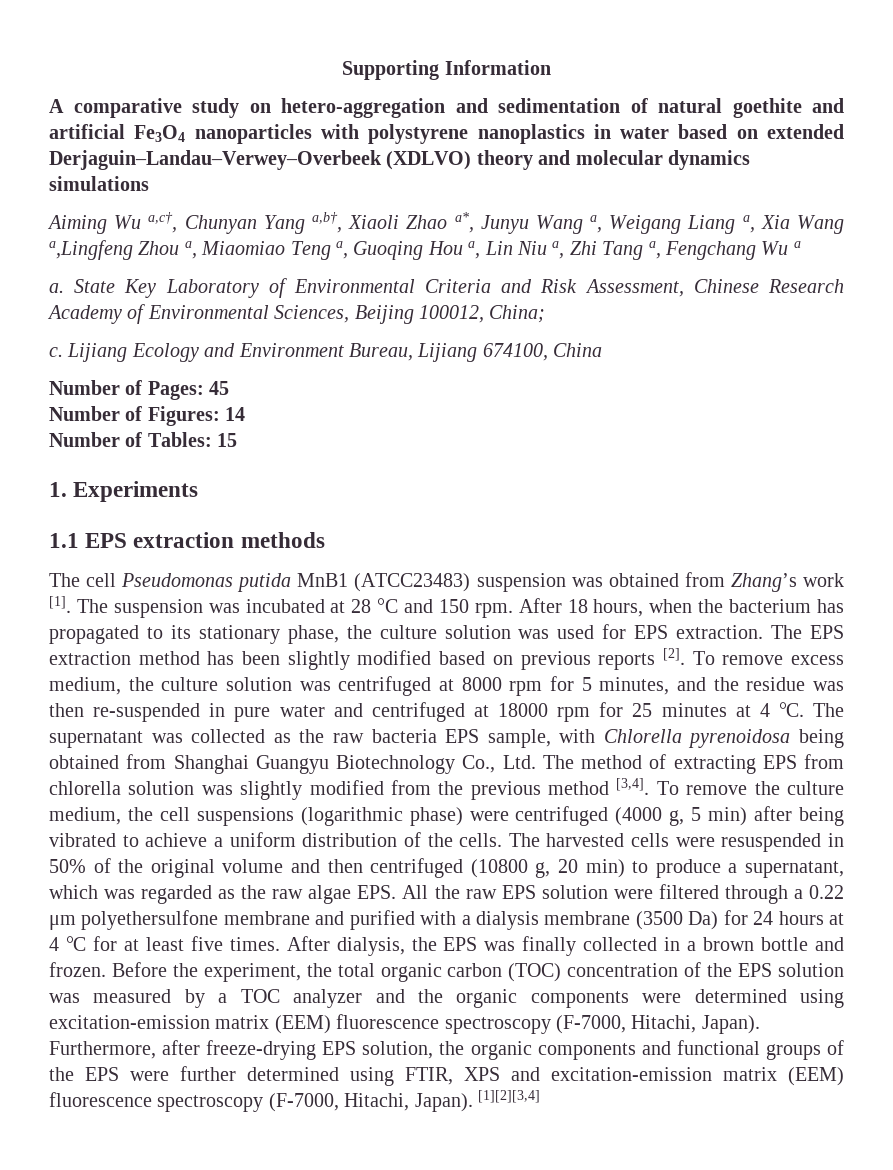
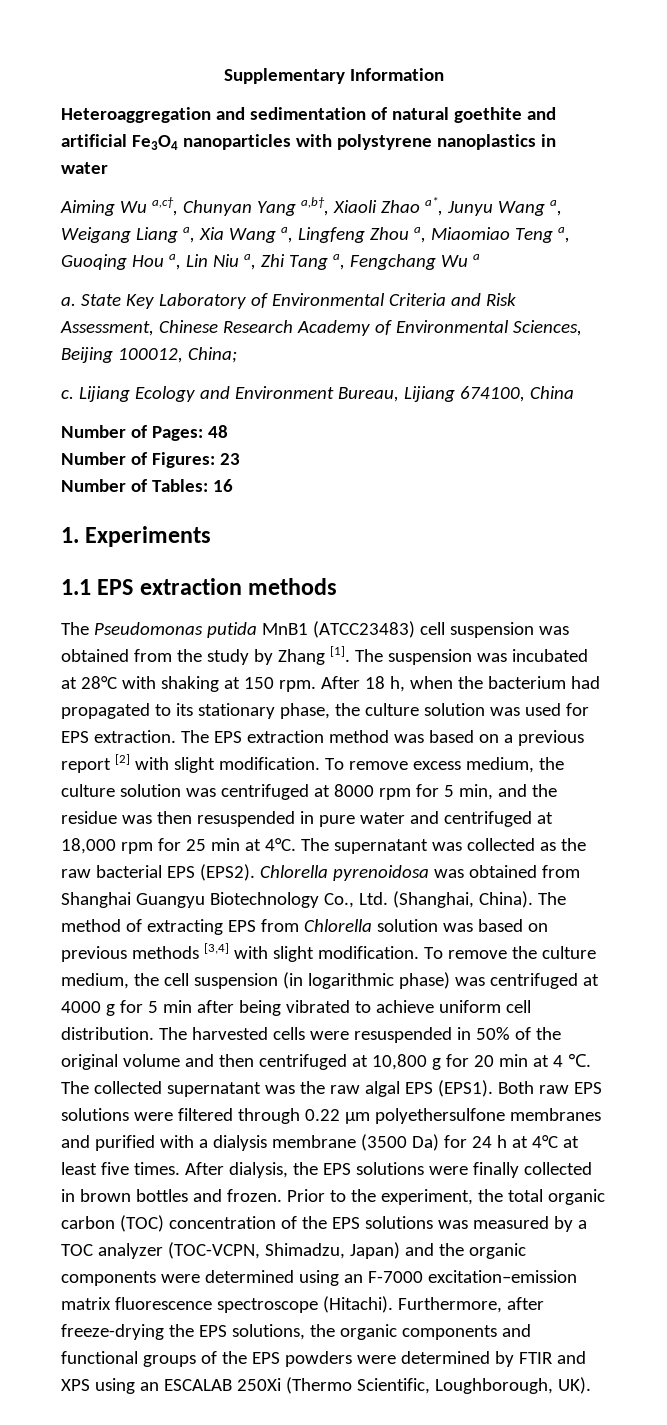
[342,60,440,80] Supporting -> [223,68,345,84] Supplementary
[49,98,445,118] A comparative study on hetero-aggregation -> [61,107,211,123] Heteroaggregation
[678,124,844,139] [49,150,750,170] [49,176,149,191] based on extended Derjaguin–Landau–Verwey–Overbeek (XDLVO) theory and molecular dynamics simulations -> (108, 168) none
[49,240,133,260] a,Lingfeng -> [280,227,365,243] a, Lingfeng
[209,381,230,395] 45 -> [207,425,228,438] 48
[225,407,246,421] 14 -> [219,453,240,465] 23
[217,433,238,447] 15 -> [212,479,233,492] 16
[86,573,117,587] cell -> (89, 628) none
(471, 582) none -> [419,622,445,635] cell
[730,573,845,592] Zhang’s work -> [176,649,325,665] the study by Zhang
[351,598,434,613] 28 °C and -> [80,676,240,692] 28°C with shaking at
[593,599,644,617] hours, -> [389,676,405,692] h,
[816,599,844,613] has -> [570,676,600,689] had
[207,648,685,670] has been slightly modified based on previous reports [2]. -> [393,730,584,746] [61,754,320,773] was based on a previous report [2] with slight modification.
[599,677,670,695] minutes, -> [458,784,493,800] min,
[93,703,201,722] re-suspended -> [196,811,295,827] resuspended
[498,703,548,717] 18000 -> [61,838,116,854] 18,000
[661,702,804,717] minutes at 4 ℃. -> [210,838,296,851] min at 4°C.
[371,729,596,748] bacteria EPS sample, with -> [95,864,255,881] bacterial EPS (EPS2).
[798,729,844,748] being -> [433,869,464,878] was
(536, 762) none -> [392,891,533,908] (Shanghai, China).
[49,778,650,800] chlorella solution was slightly modified from the previous method [3,4]. -> [303,919,548,932] [61,943,419,962] Chlorella solution was based on previous methods [3,4] with slight modification.
[196,806,748,826] suspensions (logarithmic phase) were centrifuged (4000 g, 5 min) -> [193,972,599,989] [61,1000,192,1016] suspension (in logarithmic phase) was centrifuged at 4000 g for 5 min
[213,832,503,847] a uniform distribution of the cells. -> [438,1000,531,1013] [61,1027,154,1040] uniform cell distribution.
[470,859,845,878] [49,885,460,904] (10800 g, 20 min) to produce a supernatant, which was regarded as the raw algae EPS. All the -> [351,1053,591,1070] [61,1080,534,1097] at 10,800 g for 20 min at 4 ℃. The collected supernatant was the raw algal EPS (EPS1). Both
[541,885,608,899] solution -> [61,1108,129,1121] solutions
[793,889,803,899] a -> (300, 1116) none
[223,911,310,925] membrane -> [509,1108,601,1121] membranes
[778,911,845,925] [49,936,117,951] hours at 4 ℃ for -> [496,1135,558,1148] h at 4°C
[484,941,516,951] was -> [355,1162,468,1175] solutions were
[687,937,845,951] [49,962,167,977] a brown bottle and frozen. Before -> [79,1189,346,1202] brown bottles and frozen. Prior to
[777,963,844,977] solution -> [364,1216,433,1229] solutions
(363, 998) none -> [167,1242,400,1259] (TOC-VCPN, Shimadzu, Japan)
[49,1014,760,1034] [49,1040,434,1060] excitation-emission matrix (EEM) fluorescence spectroscopy (F-7000, Hitachi, Japan). Furthermore, after freeze-drying EPS solution, -> [343,1270,577,1283] [61,1296,544,1313] [61,1324,305,1340] an F-7000 excitation–emission matrix fluorescence spectroscope (Hitachi). Furthermore, after freeze-drying the EPS solutions,
[130,1066,844,1086] [49,1090,540,1112] were further determined using FTIR, XPS and excitation-emission matrix (EEM) fluorescence spectroscopy (F-7000, Hitachi, Japan). [1][2][3,4] -> [284,1351,586,1367] [61,1377,591,1394] powders were determined by FTIR and XPS using an ESCALAB 250Xi (Thermo Scientific, Loughborough, UK).

